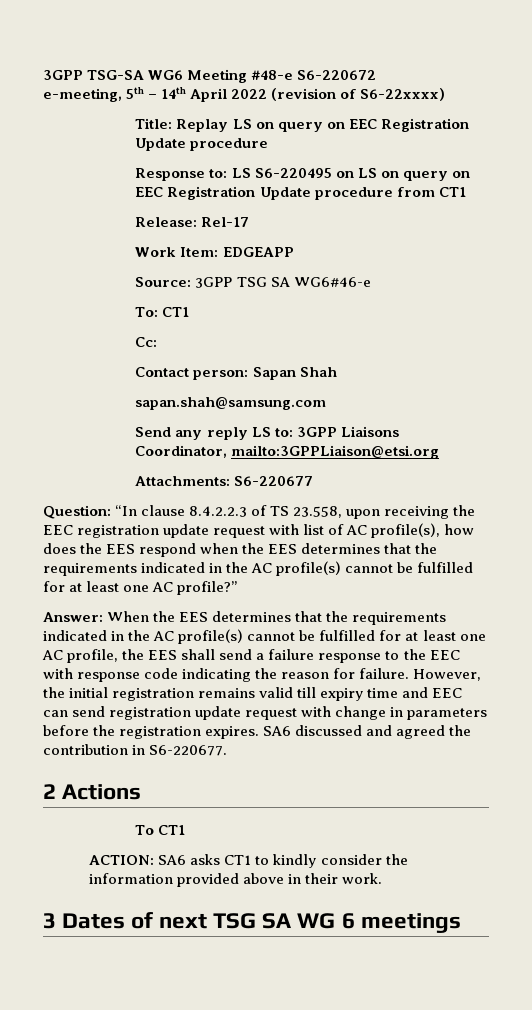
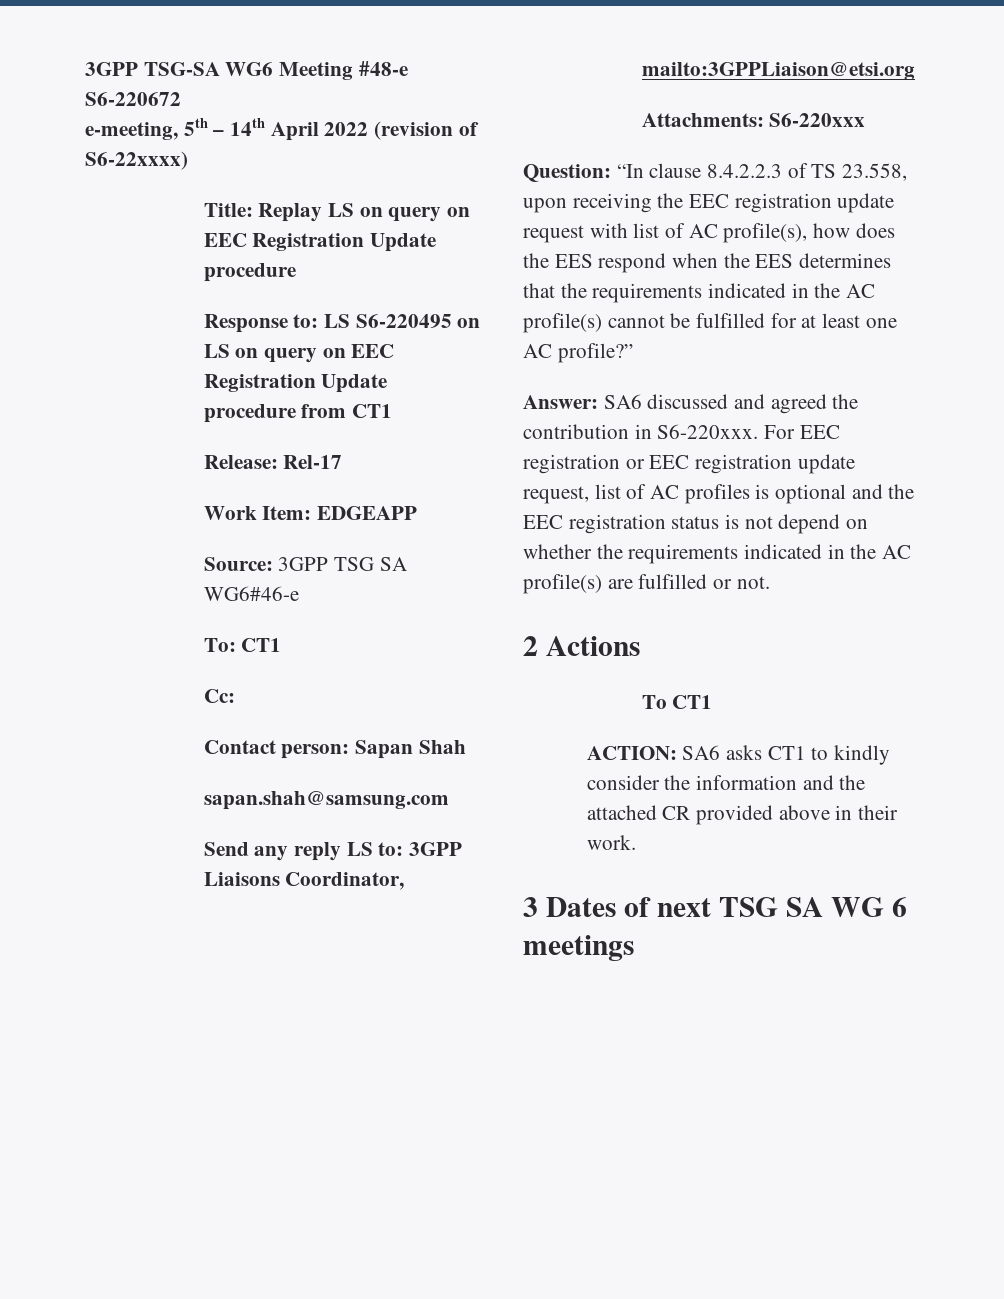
[234,476,314,486] S6-220677 -> [769,113,866,127] S6-220xxx
[107,611,447,625] [43,629,486,644] [42,649,460,663] [43,668,482,682] [43,687,463,701] [43,706,488,720] [43,725,472,739] [43,744,228,756] When the EES determines that the requirements indicated in the AC profile(s) cannot be fulfilled for at least one AC profile, the EES shall send a failure response to the EEC with response code indicating the reason for failure. However, the initial registration remains valid till expiry time and EEC can send registration update request with change in parameters before the registration expires. SA6 discussed and agreed the contribution in S6-220677. -> [603,394,859,414] [523,424,840,439] [523,454,855,474] [523,484,915,504] [523,514,869,534] [523,544,912,564] [523,574,770,594] SA6 discussed and agreed the contribution in S6-220xxx. For EEC registration or EEC registration update request, list of AC profiles is optional and the EEC registration status is not depend on whether the requirements indicated in the AC profile(s) are fulfilled or not.
(174, 878) none -> [802,775,866,790] [586,805,691,820] and the attached CR

